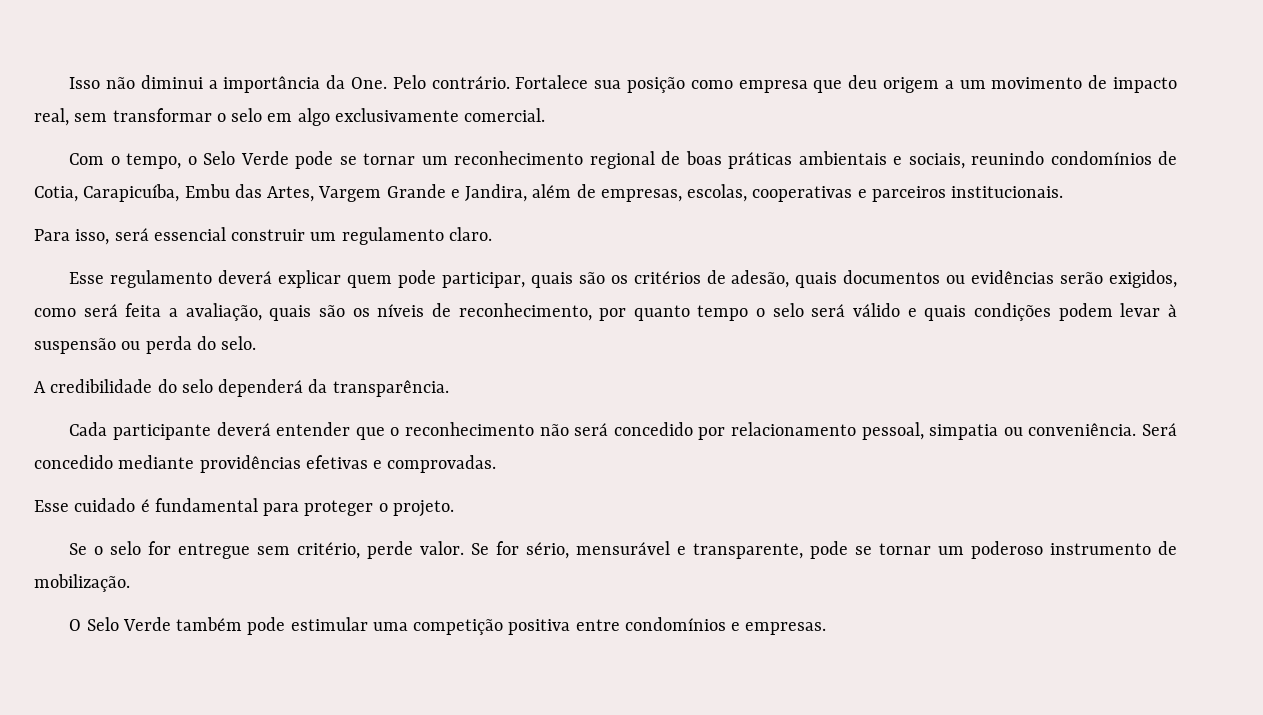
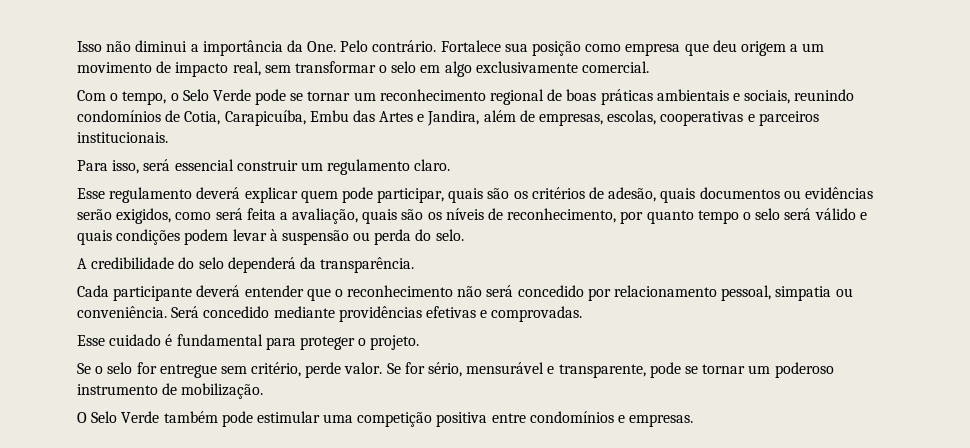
[267,184,446,202] Artes, Vargem Grande -> [379,111,414,122] Artes

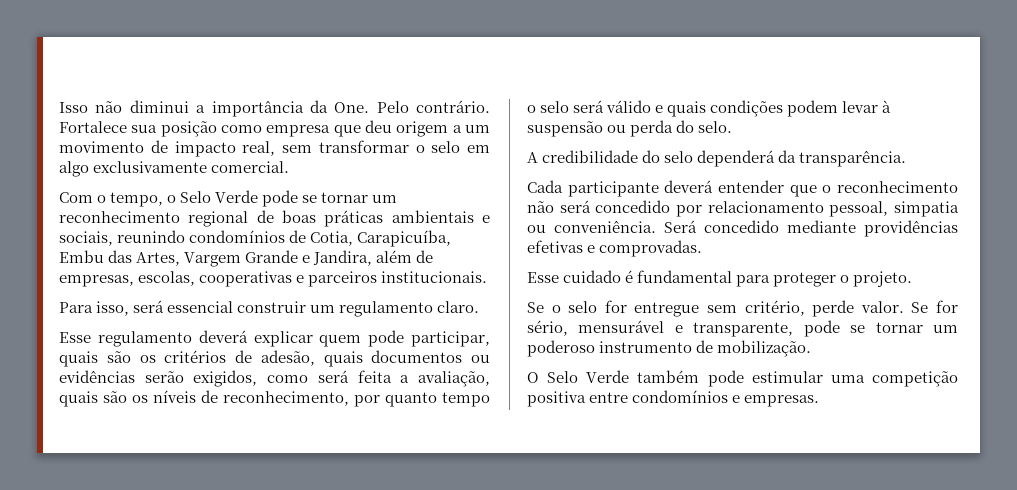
[379,111,414,122] Artes -> [136,250,299,267] Artes, Vargem Grande

